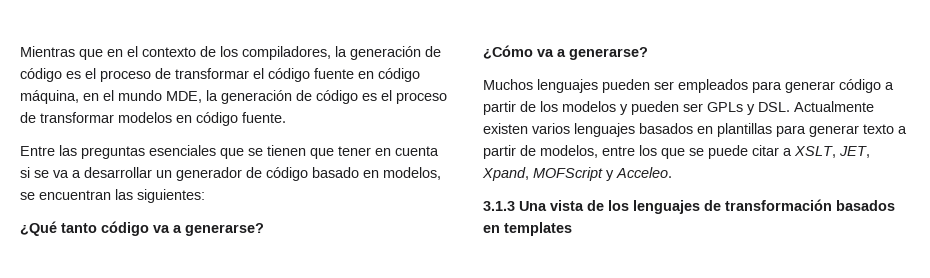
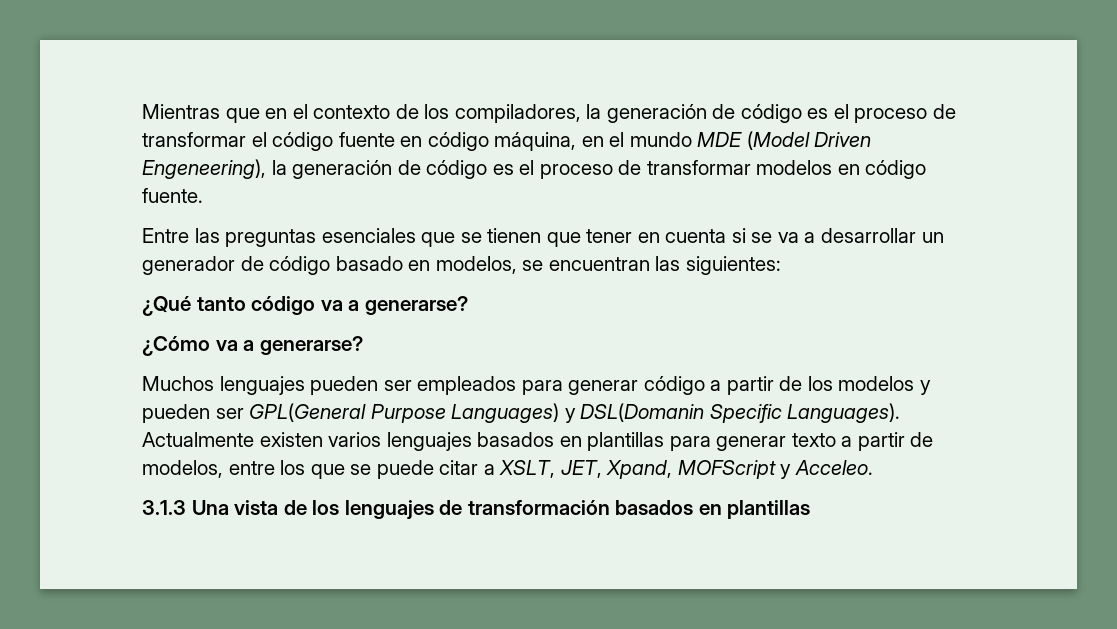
[166,91,202,103] MDE, -> [697,131,872,150] [142,159,266,179] MDE (Model Driven Engeneering),
[707,102,790,115] GPLs y DSL. -> [249,403,901,423] GPL(General Purpose Languages) y DSL(Domanin Specific Languages).
[504,222,572,236] templates -> [727,500,811,519] plantillas

